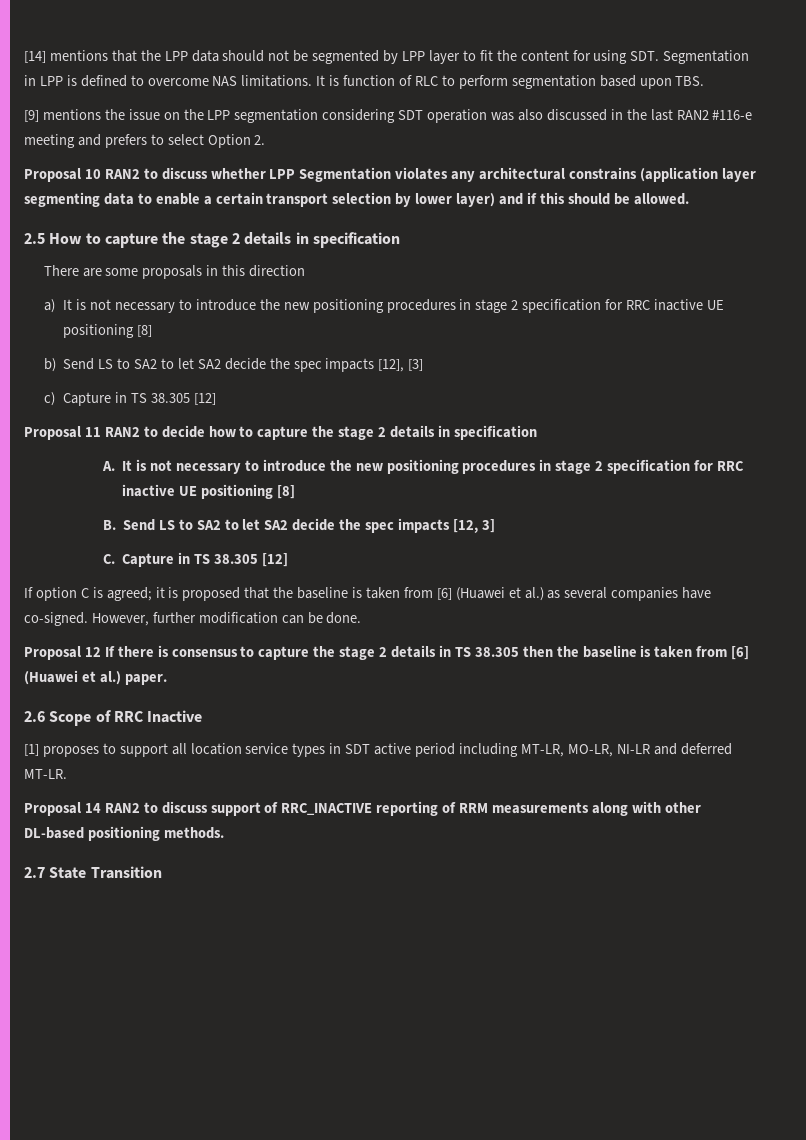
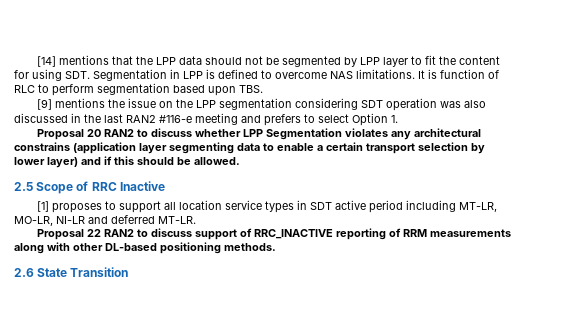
[254,135,266,145] [24,168,101,182] 2. // Proposal 10 -> [391,115,398,123] [37,129,102,140] 1. // Proposal 20
[49,232,400,248] [43,265,306,279] [43,299,724,313] [63,324,153,338] [43,358,424,372] [43,392,216,406] [24,425,537,440] [101,459,744,474] [122,484,295,499] [102,518,495,533] [102,552,288,567] [24,587,712,601] [24,612,362,626] [24,645,750,660] [24,670,167,685] [24,711,45,722] How to capture the stage 2 details in specification // There are some proposals in this direction // a) It is not necessary to introduce the new positioning procedures in stage 2 specification for RRC inactive UE positioning [8] // b) Send LS to SA2 to let SA2 decide the spec impacts [12], [3] // c) Capture in TS 38.305 [12] // Proposal 11 RAN2 to decide how to capture the stage 2 details in specification // A. It is not necessary to introduce the new positioning procedures in stage 2 specification for RRC inactive UE positioning [8] // B. Send LS to SA2 to let SA2 decide the spec impacts [12, 3] // C. Capture in TS 38.305 [12] // If option C is agreed; it is proposed that the baseline is taken from [6] (Huawei et al.) as several companies have co-signed. However, further modification can be done. // Proposal 12 If there is consensus to capture the stage 2 details in TS 38.305 then the baseline is taken from [6] (Huawei et al.) paper. // 2.6 -> (33, 186) none
[84,803,101,813] 14 -> [87,229,102,237] 22
[24,867,45,878] 2.7 -> [14,268,34,277] 2.6

